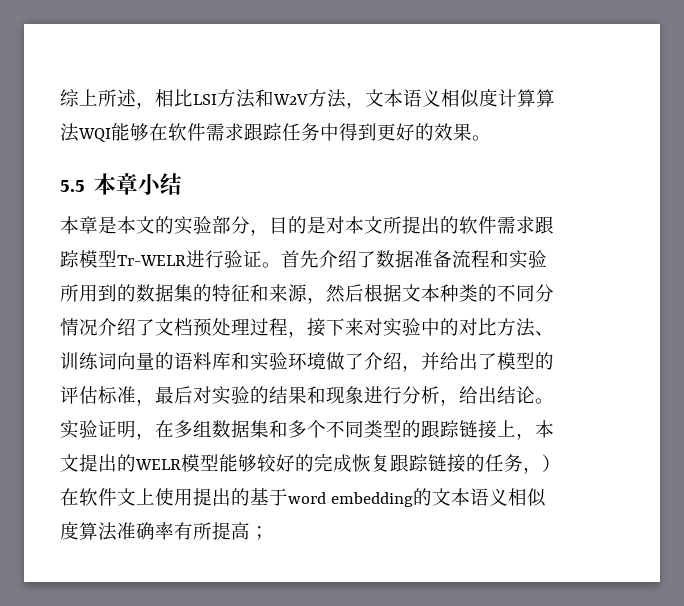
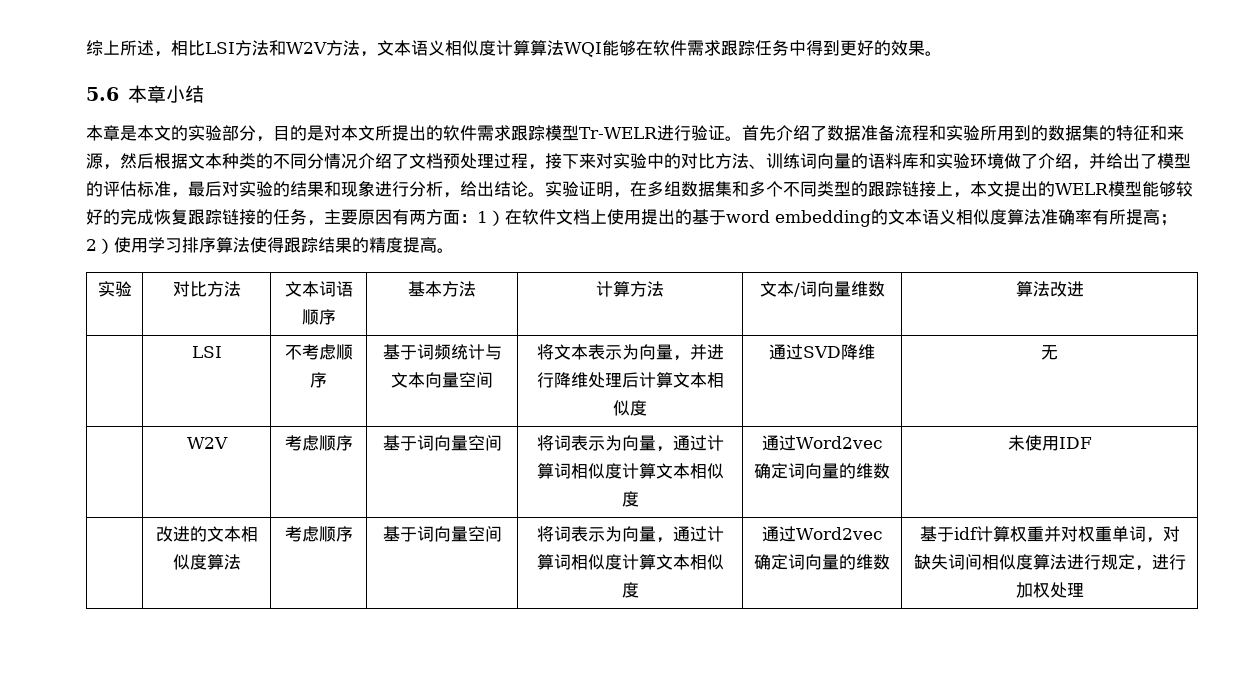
[60,180,85,192] 5.5 -> [86,87,119,101] 5.6
(542, 470) none -> [324,209,488,225] 主要原因有两方面：1
(136, 497) none -> [573,209,590,225] 档
(269, 533) none -> [86,237,454,254] [97,281,132,297] [172,281,241,297] [284,281,353,297] [301,309,336,325] [408,281,476,297] [596,281,664,297] [759,281,885,297] [1015,281,1084,297] [191,346,222,358] [284,344,353,360] [310,372,327,388] [382,344,502,360] [391,372,493,388] [536,344,724,361] [536,372,724,388] [613,400,647,416] [769,344,875,360] [1041,345,1058,360] [186,437,228,449] [284,435,353,451] [382,435,502,451] [536,435,724,452] [536,463,724,479] [621,491,639,507] [761,435,883,451] [754,463,890,479] [1007,435,1092,451] [155,526,258,542] [172,554,241,570] [284,526,353,542] [382,526,502,542] [536,526,724,543] [536,554,724,570] [621,582,639,598] [761,526,883,542] [754,554,890,570] [919,526,1180,543] [913,554,1186,571] [1015,582,1084,598] 2）使用学习排序算法使得跟踪结果的精度提高。 // 实验 | 对比方法 | 文本词语顺序 | 基本方法 | 计算方法 | 文本/词向量维数 | 算法改进 // | LSI | 不考虑顺序 | 基于词频统计与文本向量空间 | 将文本表示为向量，并进行降维处理后计算文本相似度 | 通过SVD降维 | 无 // | W2V | 考虑顺序 | 基于词向量空间 | 将词表示为向量，通过计算词相似度计算文本相似度 | 通过Word2vec确定词向量的维数 | 未使用IDF // | 改进的文本相似度算法 | 考虑顺序 | 基于词向量空间 | 将词表示为向量，通过计算词相似度计算文本相似度 | 通过Word2vec确定词向量的维数 | 基于idf计算权重并对权重单词，对缺失词间相似度算法进行规定，进行加权处理

